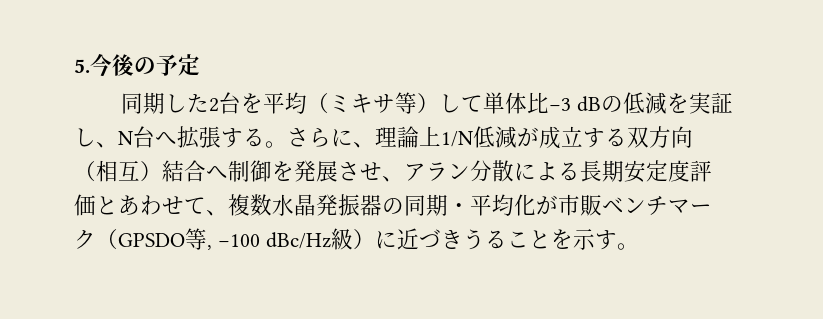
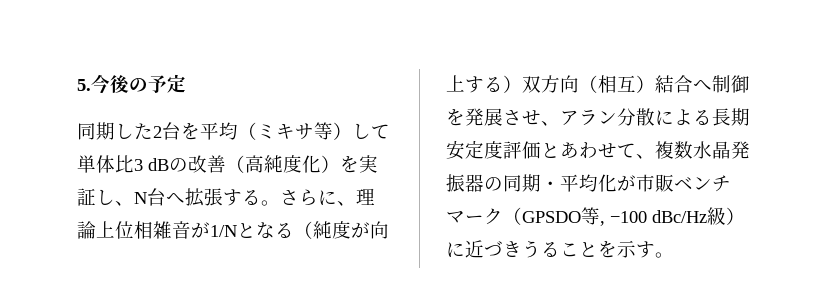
[548,92,667,114] −3 dBの低減 -> [134,155,340,173] 3 dBの改善（高純度化）
[441,126,627,149] 1/N低減が成立する -> [115,221,389,239] [446,75,522,93] 位相雑音が1/Nとなる（純度が向上する）

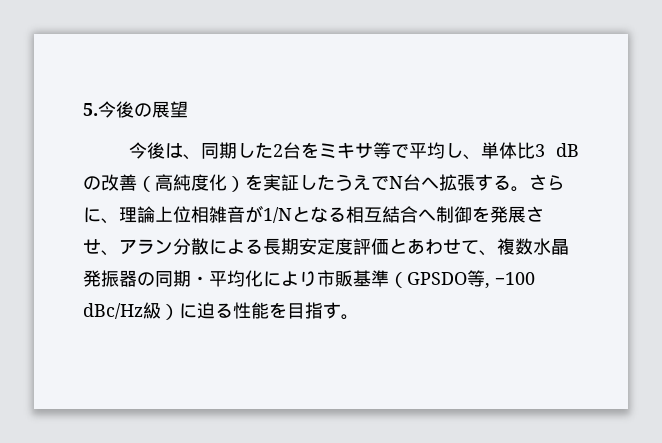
[148,74,186,93] 予定 // -> [152,101,188,118] [128,142,201,160] 展望 // 今後は、
[200,122,257,140] 平均（ -> (319, 150) none
[333,122,390,140] ）して -> [390,142,481,160] で平均し、
[115,201,134,206] 、 -> [317,174,389,191] たうえで
[294,221,389,239] [446,75,655,93] （純度が向上する）双方向（相互） -> [346,206,382,223] 相互
[617,174,731,192] [446,208,503,225] が市販ベンチマーク -> [263,270,389,287] により市販基準
[465,240,636,258] 近づきうることを示 -> [197,302,323,319] 迫る性能を目指

